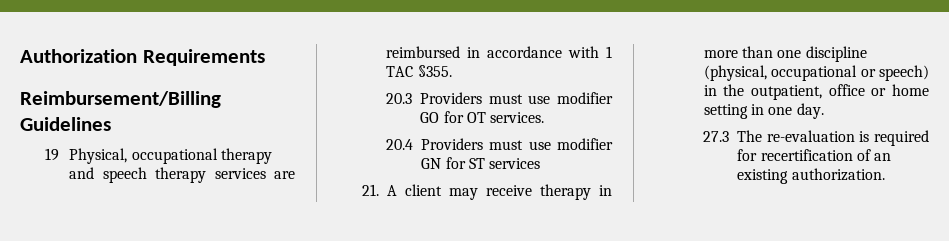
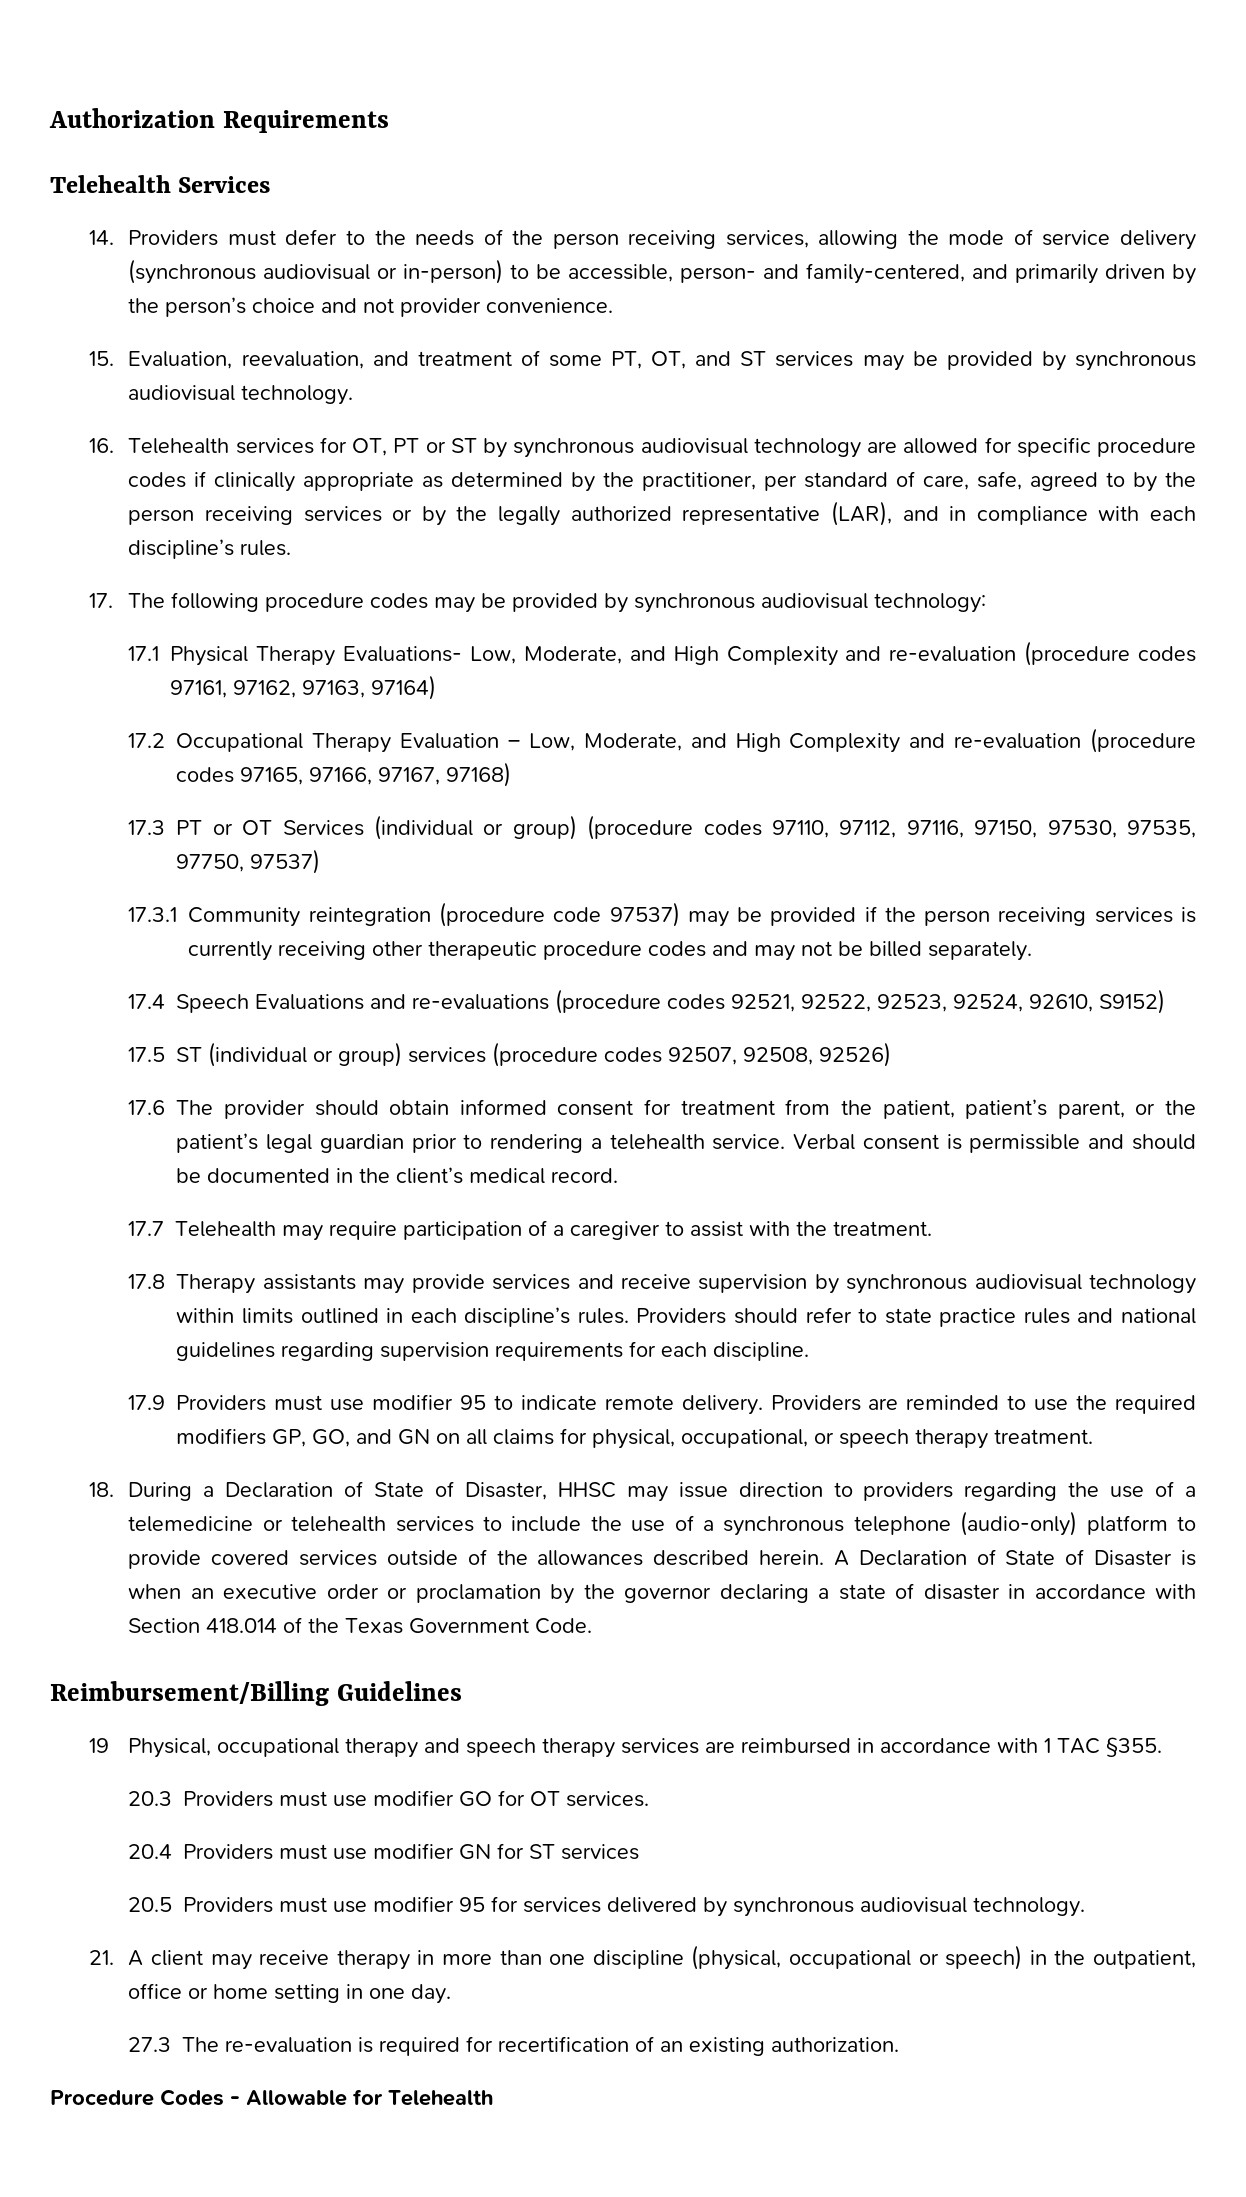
(265, 57) none -> [50,175,271,193] [89,229,1196,250] [128,259,1196,284] [128,297,614,317] [89,350,1196,371] [128,385,354,405] [89,437,1197,458] [128,471,1196,492] [128,501,1196,526] [128,539,292,559] [89,592,987,613] [128,641,1196,666] [170,675,437,700] [128,728,1196,753] [176,762,512,787] [128,815,1197,840] [176,849,321,874] [128,902,1196,927] [188,941,1033,961] [128,989,1166,1014] [128,1042,892,1067] [128,1099,1196,1119] [176,1133,1196,1153] [176,1167,619,1184] [128,1220,933,1241] [128,1274,1197,1294] [176,1307,1196,1327] [176,1341,810,1361] [128,1394,1197,1415] [176,1428,1094,1449] [89,1481,1196,1502] [128,1511,1197,1536] [128,1549,1196,1569] [128,1583,1196,1604] [128,1617,593,1634] // Telehealth Services // 14. Providers must defer to the needs of the person receiving services, allowing the mode of service delivery (synchronous audiovisual or in-person) to be accessible, person- and family-centered, and primarily driven by the person’s choice and not provider convenience. // 15. Evaluation, reevaluation, and treatment of some PT, OT, and ST services may be provided by synchronous audiovisual technology. // 16. Telehealth services for OT, PT or ST by synchronous audiovisual technology are allowed for specific procedure codes if clinically appropriate as determined by the practitioner, per standard of care, safe, agreed to by the person receiving services or by the legally authorized representative (LAR), and in compliance with each discipline’s rules. // 17. The following procedure codes may be provided by synchronous audiovisual technology: // 17.1 Physical Therapy Evaluations- Low, Moderate, and High Complexity and re-evaluation (procedure codes 97161, 97162, 97163, 97164) // 17.2 Occupational Therapy Evaluation – Low, Moderate, and High Complexity and re-evaluation (procedure codes 97165, 97166, 97167, 97168) // 17.3 PT or OT Services (individual or group) (procedure codes 97110, 97112, 97116, 97150, 97530, 97535, 97750, 97537) // 17.3.1 Community reintegration (procedure code 97537) may be provided if the person receiving services is currently receiving other therapeutic procedure codes and may not be billed separately. // 17.4 Speech Evaluations and re-evaluations (procedure codes 92521, 92522, 92523, 92524, 92610, S9152) // 17.5 ST (individual or group) services (procedure codes 92507, 92508, 92526) // 17.6 The provider should obtain informed consent for treatment from the patient, patient’s parent, or the patient’s legal guardian prior to rendering a telehealth service. Verbal consent is permissible and should be documented in the client’s medical record. // 17.7 Telehealth may require participation of a caregiver to assist with the treatment. // 17.8 Therapy assistants may provide services and receive supervision by synchronous audiovisual technology within limits outlined in each discipline’s rules. Providers should refer to state practice rules and national guidelines regarding supervision requirements for each discipline. // 17.9 Providers must use modifier 95 to indicate remote delivery. Providers are reminded to use the required modifiers GP, GO, and GN on all claims for physical, occupational, or speech therapy treatment. // 18. During a Declaration of State of Disaster, HHSC may issue direction to providers regarding the use of a telemedicine or telehealth services to include the use of a synchronous telephone (audio-only) platform to provide covered services outside of the allowances described herein. A Declaration of State of Disaster is when an executive order or proclamation by the governor declaring a state of disaster in accordance with Section 418.014 of the Texas Government Code.
(541, 163) none -> [128,1896,1086,1917] // 20.5 Providers must use modifier 95 for services delivered by synchronous audiovisual technology.
(885, 174) none -> [50,2089,493,2106] // Procedure Codes - Allowable for Telehealth

